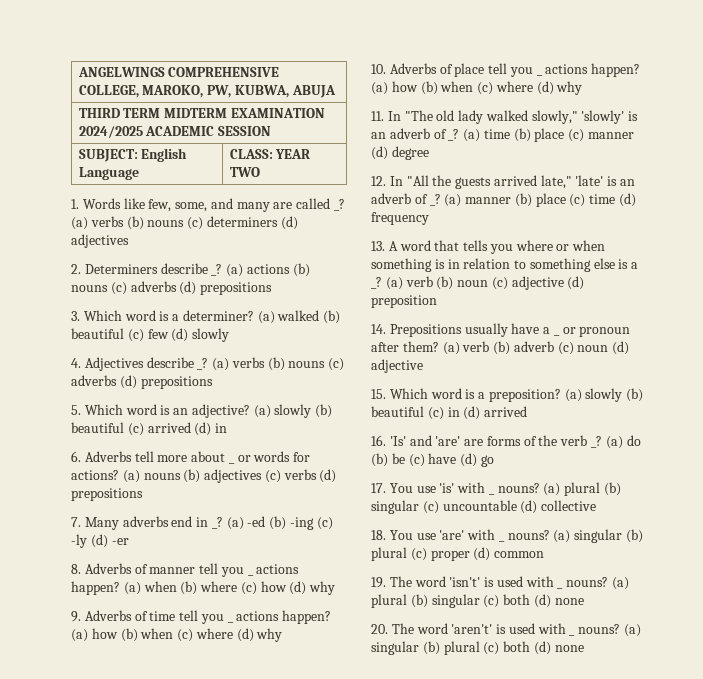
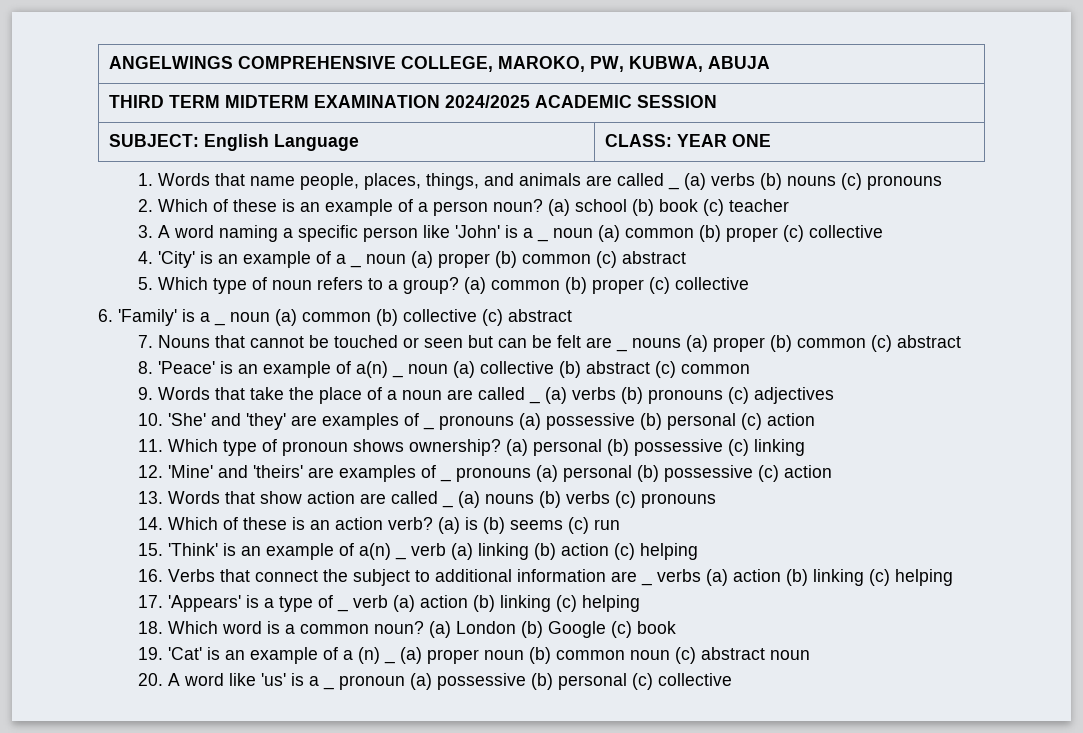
[229,167,260,177] TWO -> [731,134,771,147] ONE
[123,198,346,212] [71,216,298,230] [71,234,129,248] [71,263,310,277] [71,281,273,295] [71,310,341,324] [71,328,230,342] [71,357,345,371] [71,375,213,389] [71,404,333,418] [71,422,228,436] [71,451,226,462] [228,462,235,464] [237,451,311,462] [71,469,337,483] [71,488,143,501] [71,516,333,530] [71,534,129,548] [71,563,254,577] [256,564,300,574] [71,581,336,595] [71,610,234,624] [236,610,332,624] [71,628,283,642] [371,63,543,77] [545,63,641,77] [371,81,583,95] [371,110,639,124] [371,128,635,142] [371,146,429,160] [371,175,636,189] [371,193,637,207] [371,212,429,225] [371,240,606,254] [371,258,639,272] [371,276,585,290] [371,295,437,308] [371,323,551,337] [553,334,560,336] [562,326,631,337] [371,341,630,355] [371,359,423,373] [371,388,644,402] [371,406,528,420] [371,435,641,449] [371,453,494,467] [371,482,486,493] [488,493,495,495] [497,482,622,496] [371,500,597,514] [371,529,496,540] [498,540,505,542] [507,529,644,543] [371,547,545,561] [371,576,554,588] [557,587,564,589] [566,577,630,590] [371,594,584,608] [371,623,566,634] [569,634,576,636] [578,624,642,637] [371,641,584,655] like few, some, and many are called _? (a) verbs (b) nouns (c) determiners (d) adjectives // 2. Determiners describe _? (a) actions (b) nouns (c) adverbs (d) prepositions // 3. Which word is a determiner? (a) walked (b) beautiful (c) few (d) slowly // 4. Adjectives describe _? (a) verbs (b) nouns (c) adverbs (d) prepositions // 5. Which word is an adjective? (a) slowly (b) beautiful (c) arrived (d) in // 6. Adverbs tell more about _ or words for actions? (a) nouns (b) adjectives (c) verbs (d) prepositions // 7. Many adverbs end in _? (a) -ed (b) -ing (c) -ly (d) -er // 8. Adverbs of manner tell you _ actions happen? (a) when (b) where (c) how (d) why // 9. Adverbs of time tell you _ actions happen? (a) how (b) when (c) where (d) why // 10. Adverbs of place tell you _ actions happen? (a) how (b) when (c) where (d) why // 11. In "The old lady walked slowly," 'slowly' is an adverb of _? (a) time (b) place (c) manner (d) degree // 12. In "All the guests arrived late," 'late' is an adverb of _? (a) manner (b) place (c) time (d) frequency // 13. A word that tells you where or when something is in relation to something else is a _? (a) verb (b) noun (c) adjective (d) preposition // 14. Prepositions usually have a _ or pronoun after them? (a) verb (b) adverb (c) noun (d) adjective // 15. Which word is a preposition? (a) slowly (b) beautiful (c) in (d) arrived // 16. 'Is' and 'are' are forms of the verb _? (a) do (b) be (c) have (d) go // 17. You use 'is' with _ nouns? (a) plural (b) singular (c) uncountable (d) collective // 18. You use 'are' with _ nouns? (a) singular (b) plural (c) proper (d) common // 19. The word 'isn't' is used with _ nouns? (a) plural (b) singular (c) both (d) none // 20. The word 'aren't' is used with _ nouns? (a) singular (b) plural (c) both (d) none -> [214,173,664,190] [667,173,942,190] [137,199,789,216] [137,225,533,242] [536,238,548,242] [552,225,883,242] [137,251,346,268] [349,264,361,268] [365,251,686,268] [137,277,749,294] [98,309,210,326] [214,322,225,326] [230,309,572,326] [137,335,612,348] [615,348,627,352] [631,335,961,352] [137,361,403,378] [407,361,750,378] [137,387,525,404] [528,387,834,404] [137,413,419,430] [422,413,815,430] [137,439,805,456] [137,465,436,482] [439,465,832,482] [137,491,438,504] [441,491,716,508] [137,517,620,534] [137,543,406,560] [410,543,698,560] [137,569,637,586] [640,582,652,586] [656,569,953,586] [137,595,333,612] [336,608,348,612] [352,595,640,612] [137,621,676,638] [137,647,810,664] [137,673,319,686] [322,673,732,690] that name people, places, things, and animals are called _ (a) verbs (b) nouns (c) pronouns // 2. Which of these is an example of a person noun? (a) school (b) book (c) teacher // 3. A word naming a specific person like 'John' is a _ noun (a) common (b) proper (c) collective // 4. 'City' is an example of a _ noun (a) proper (b) common (c) abstract // 5. Which type of noun refers to a group? (a) common (b) proper (c) collective // 6. 'Family' is a _ noun (a) common (b) collective (c) abstract // 7. Nouns that cannot be touched or seen but can be felt are _ nouns (a) proper (b) common (c) abstract // 8. 'Peace' is an example of a(n) _ noun (a) collective (b) abstract (c) common // 9. Words that take the place of a noun are called _ (a) verbs (b) pronouns (c) adjectives // 10. 'She' and 'they' are examples of _ pronouns (a) possessive (b) personal (c) action // 11. Which type of pronoun shows ownership? (a) personal (b) possessive (c) linking // 12. 'Mine' and 'theirs' are examples of _ pronouns (a) personal (b) possessive (c) action // 13. Words that show action are called _ (a) nouns (b) verbs (c) pronouns // 14. Which of these is an action verb? (a) is (b) seems (c) run // 15. 'Think' is an example of a(n) _ verb (a) linking (b) action (c) helping // 16. Verbs that connect the subject to additional information are _ verbs (a) action (b) linking (c) helping // 17. 'Appears' is a type of _ verb (a) action (b) linking (c) helping // 18. Which word is a common noun? (a) London (b) Google (c) book // 19. 'Cat' is an example of a (n) _ (a) proper noun (b) common noun (c) abstract noun // 20. A word like 'us' is a _ pronoun (a) possessive (b) personal (c) collective

